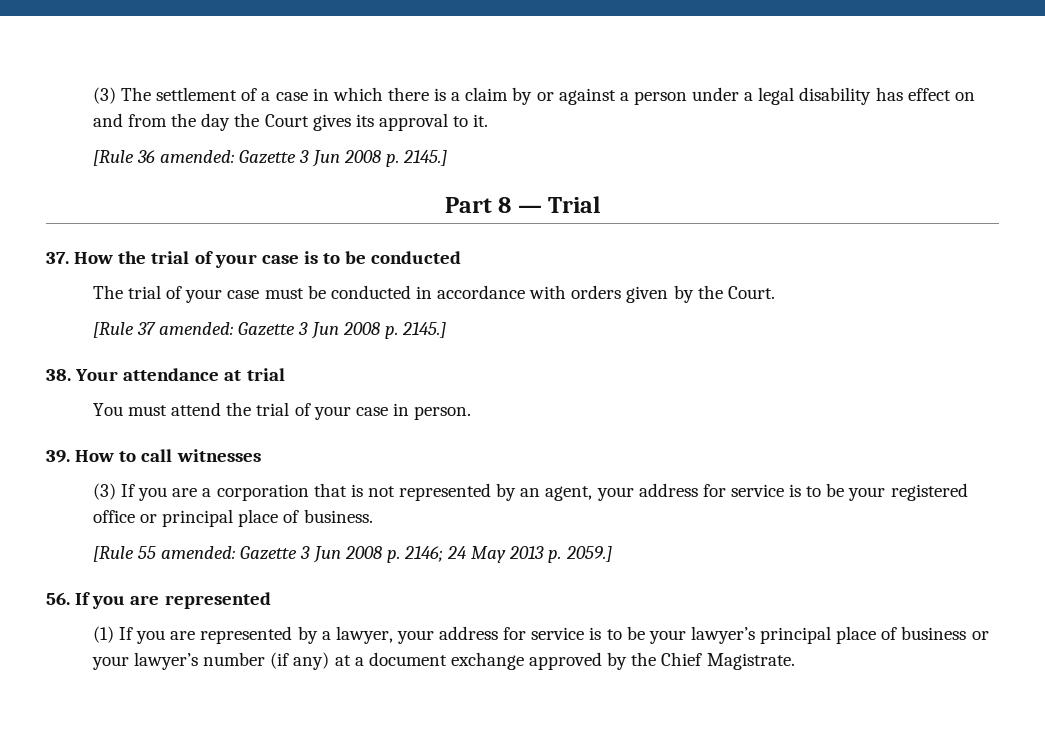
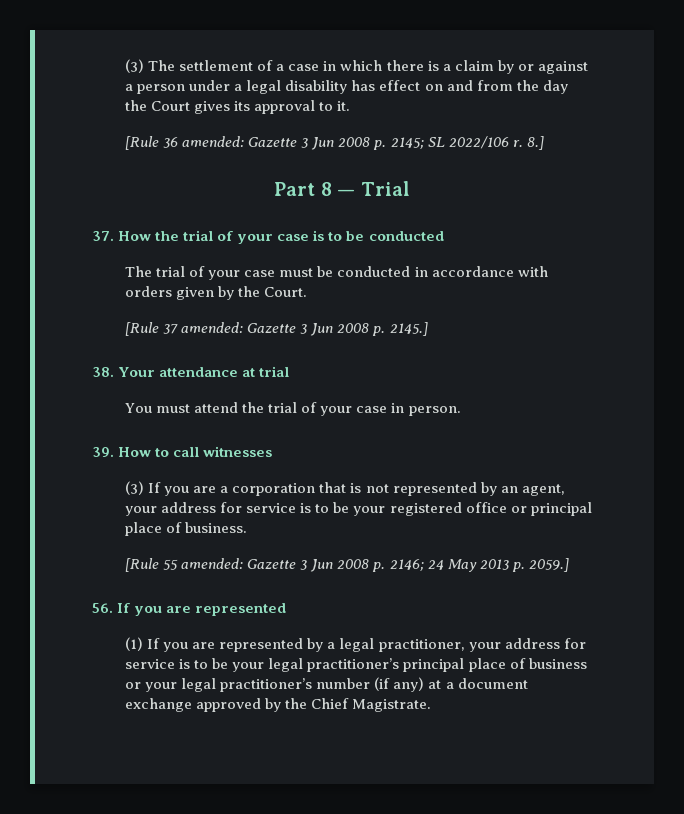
[402,150,447,166] 2145.] -> [390,136,544,150] 2145; SL 2022/106 r. 8.]
[335,626,755,644] lawyer, your address for service is to be your lawyer’s -> [339,638,586,652] [125,658,400,672] legal practitioner, your address for service is to be your legal practitioner’s
[134,652,199,670] lawyer’s -> [181,678,313,692] legal practitioner’s

